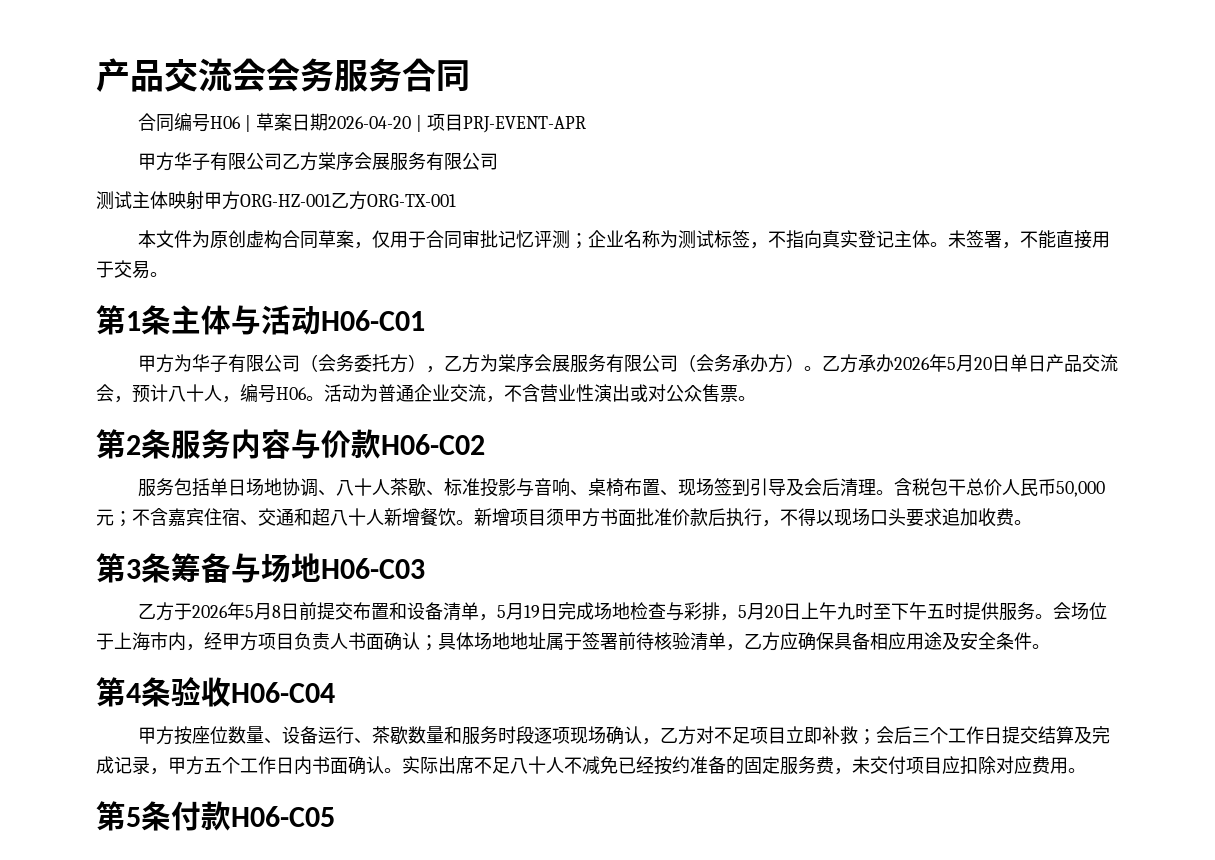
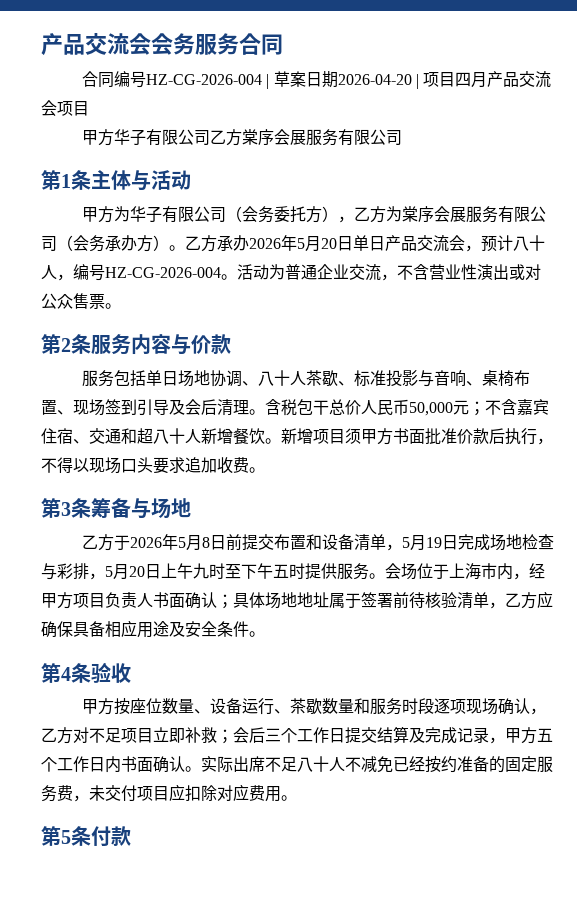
[210,116,242,129] H06 -> [145,74,262,85] HZ-CG-2026-004
[462,116,586,133] PRJ-EVENT-APR -> [455,71,552,88] [41,100,89,116] 四月产品交流会项目
[96,191,456,210] [138,230,1111,249] [96,260,168,279] // 测试主体映射甲方ORG-HZ-001乙方ORG-TX-001 // 本文件为原创虚构合同草案，仅用于合同审批记忆评测；企业名称为测试标签，不指向真实登记主体。未签署，不能直接用于交易。 -> (402, 137) none
[321,310,425,331] H06-C01 -> (191, 180) none
[276,387,307,400] H06 -> [105,267,221,278] HZ-CG-2026-004
[381,434,485,455] H06-C02 -> (231, 344) none
[321,558,425,579] H06-C03 -> (191, 508) none
[231,682,335,703] H06-C04 -> (131, 673) none
[231,806,335,827] H06-C05 -> (131, 836) none

